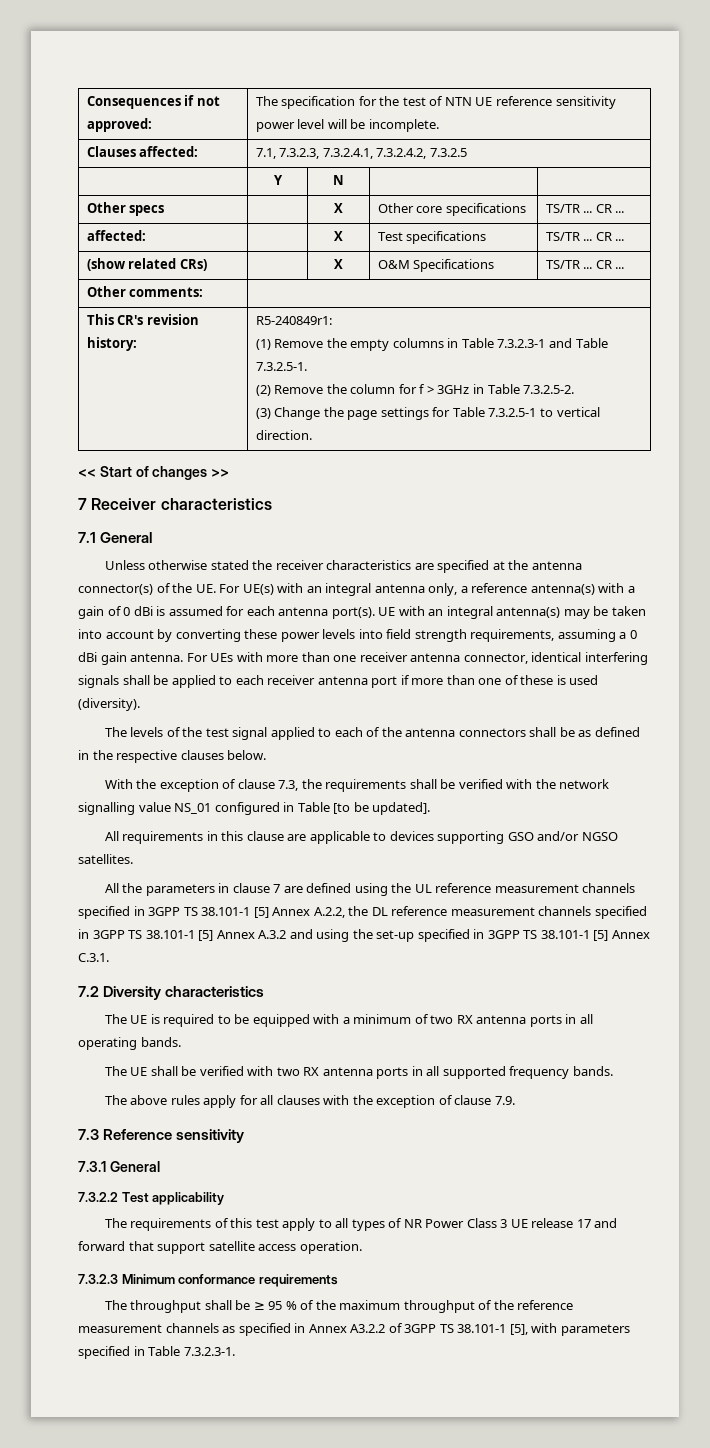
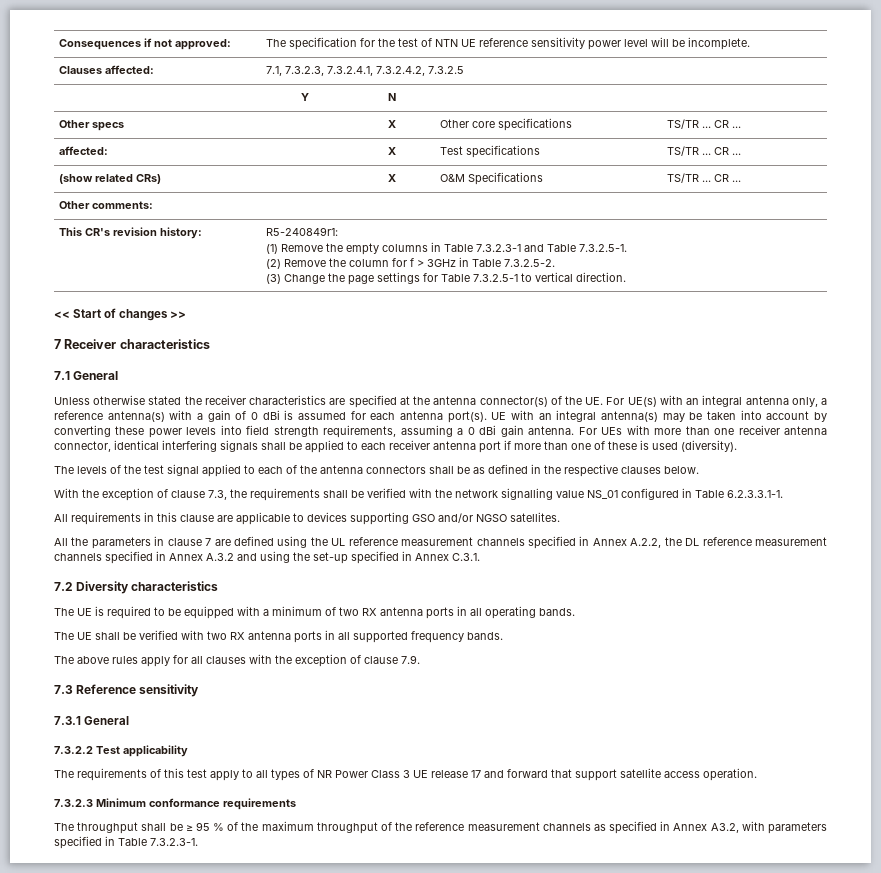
[333,802,431,815] [to be updated]. -> [727,490,783,498] 6.2.3.3.1-1.
[148,907,269,918] 3GPP TS 38.101-1 [5] -> (590, 541) none
[92,930,214,941] 3GPP TS 38.101-1 [5] -> (166, 556) none
[487,930,609,941] 3GPP TS 38.101-1 [5] -> (412, 556) none
[350,1323,528,1335] A3.2.2 of 3GPP TS 38.101-1 [5], -> [710,823,739,833] A3.2,

